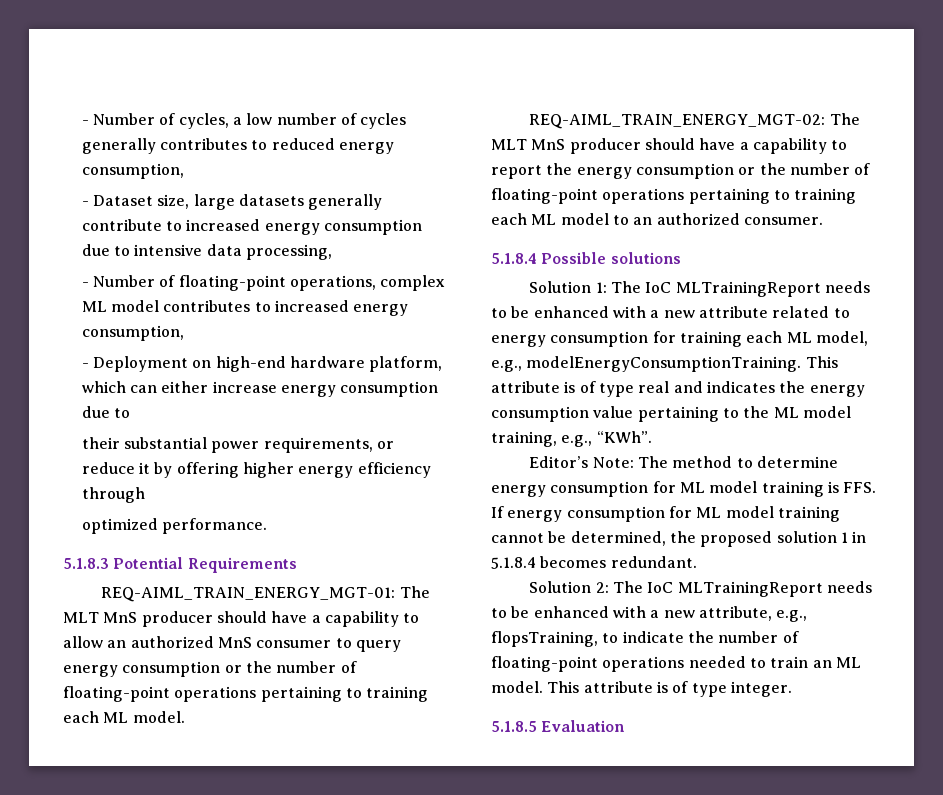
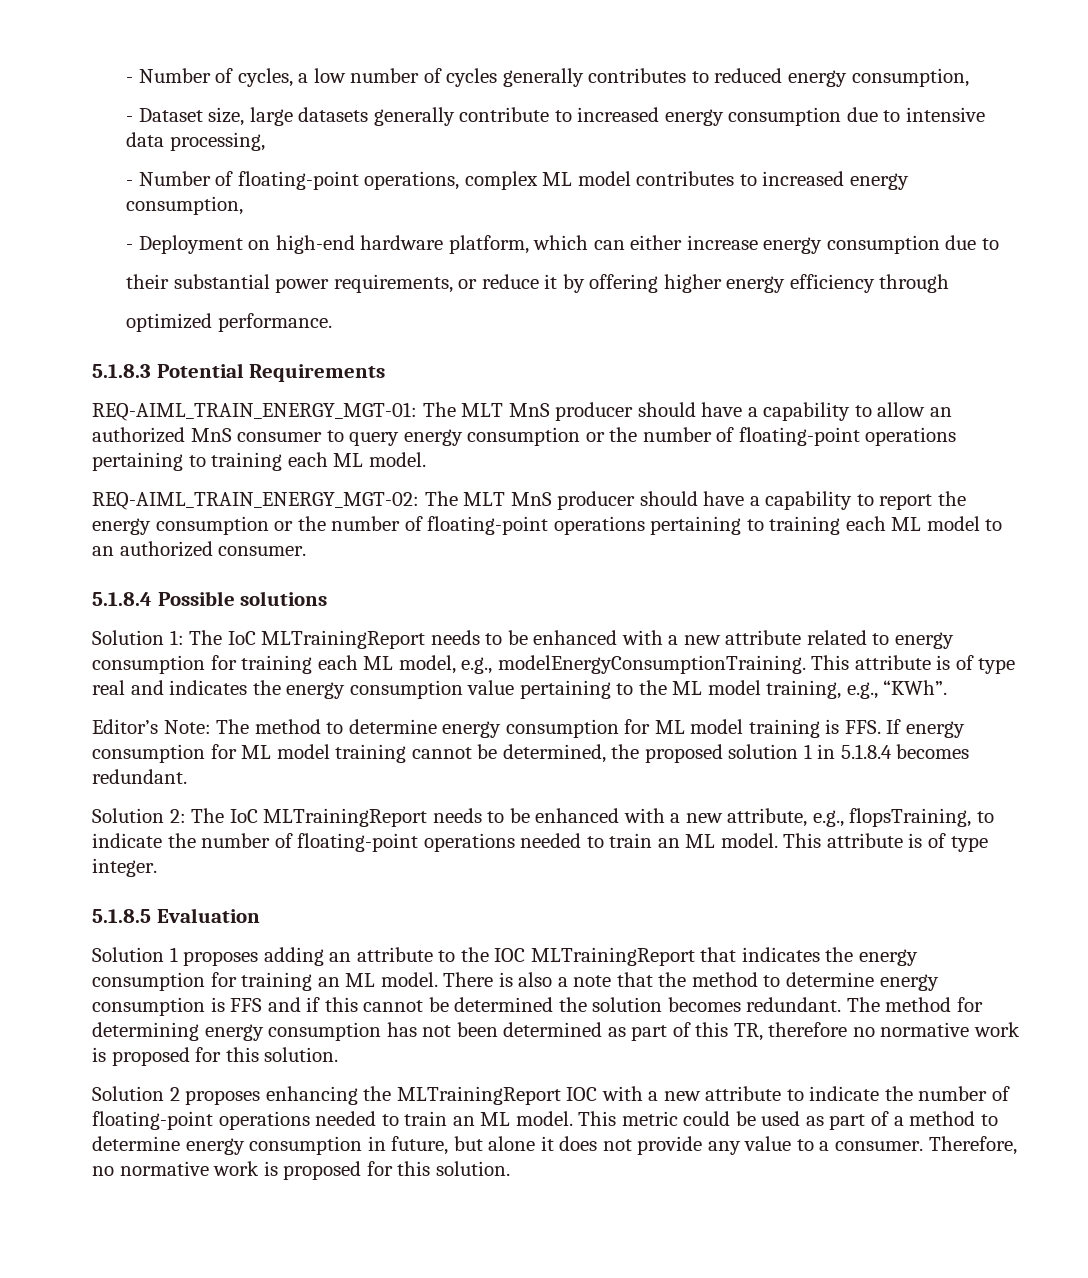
(626, 726) none -> [92,947,918,966] [92,972,939,991] [92,997,984,1016] [92,1022,1021,1041] [92,1047,339,1066] [92,1086,1011,1105] [92,1111,998,1130] [92,1136,1017,1155] [92,1161,510,1180] // Solution 1 proposes adding an attribute to the IOC MLTrainingReport that indicates the energy consumption for training an ML model. There is also a note that the method to determine energy consumption is FFS and if this cannot be determined the solution becomes redundant. The method for determining energy consumption has not been determined as part of this TR, therefore no normative work is proposed for this solution. // Solution 2 proposes enhancing the MLTrainingReport IOC with a new attribute to indicate the number of floating-point operations needed to train an ML model. This metric could be used as part of a method to determine energy consumption in future, but alone it does not provide any value to a consumer. Therefore, no normative work is proposed for this solution.

